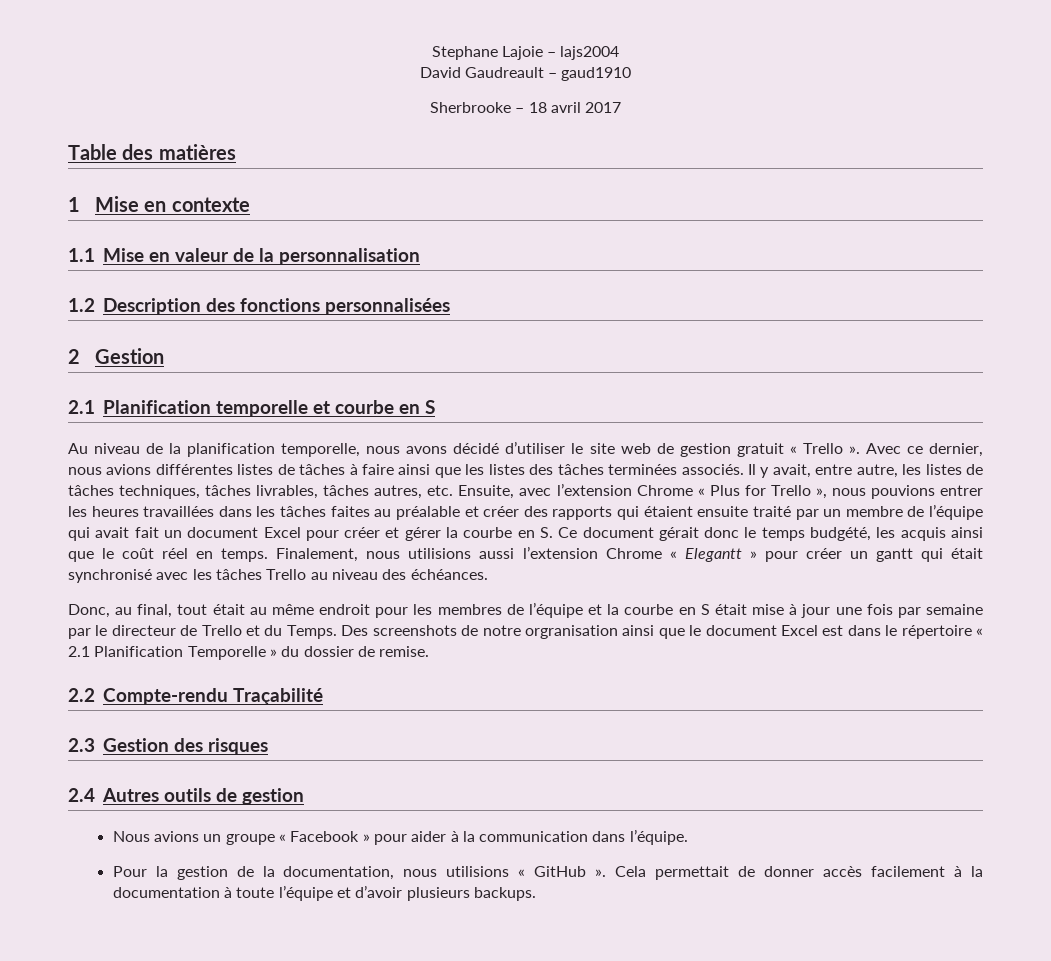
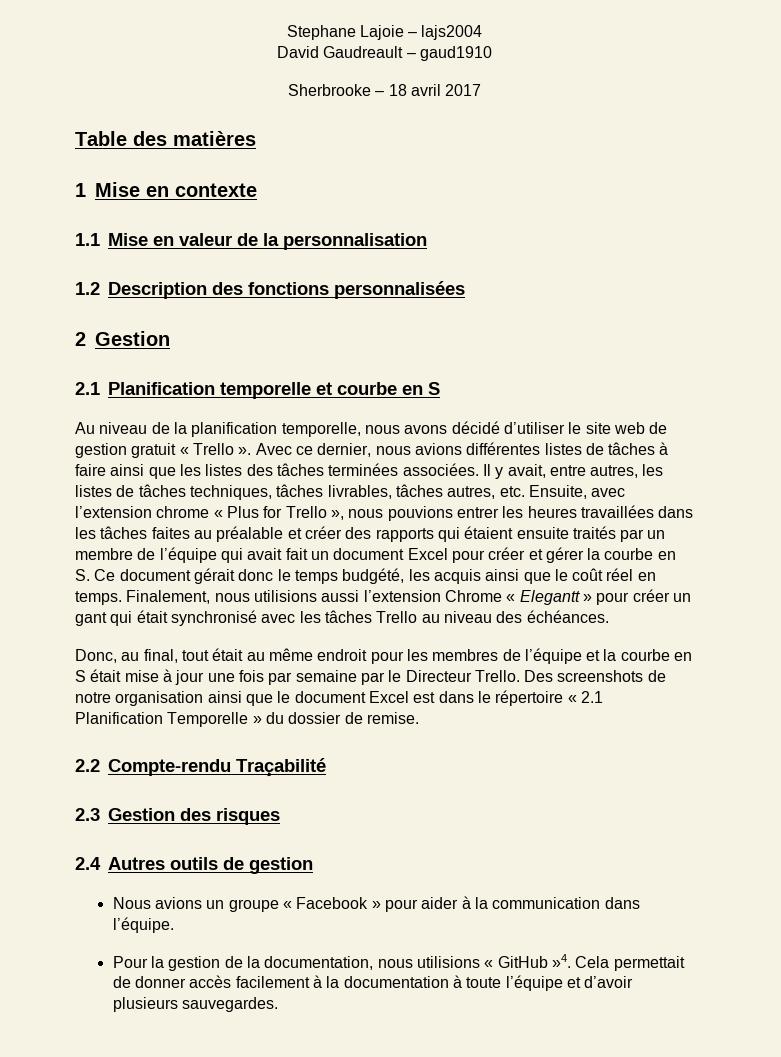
[681,464,744,475] associés. -> [402,463,479,476] associées.
[856,464,898,478] autre, -> [590,465,639,478] autres,
[636,485,693,496] Chrome -> [156,506,210,518] chrome
[752,506,791,517] traité -> [572,526,616,539] traités
[875,548,913,562] gantt -> [75,612,107,626] gant
[111,625,337,639] directeur de Trello et du Temps. -> [405,670,520,682] Directeur Trello.
[524,625,618,639] orgranisation -> [115,691,204,706] organisation
[595,869,607,877] ». -> [551,954,571,968] »4.
[473,887,536,901] backups. -> [182,997,279,1012] sauvegardes.

